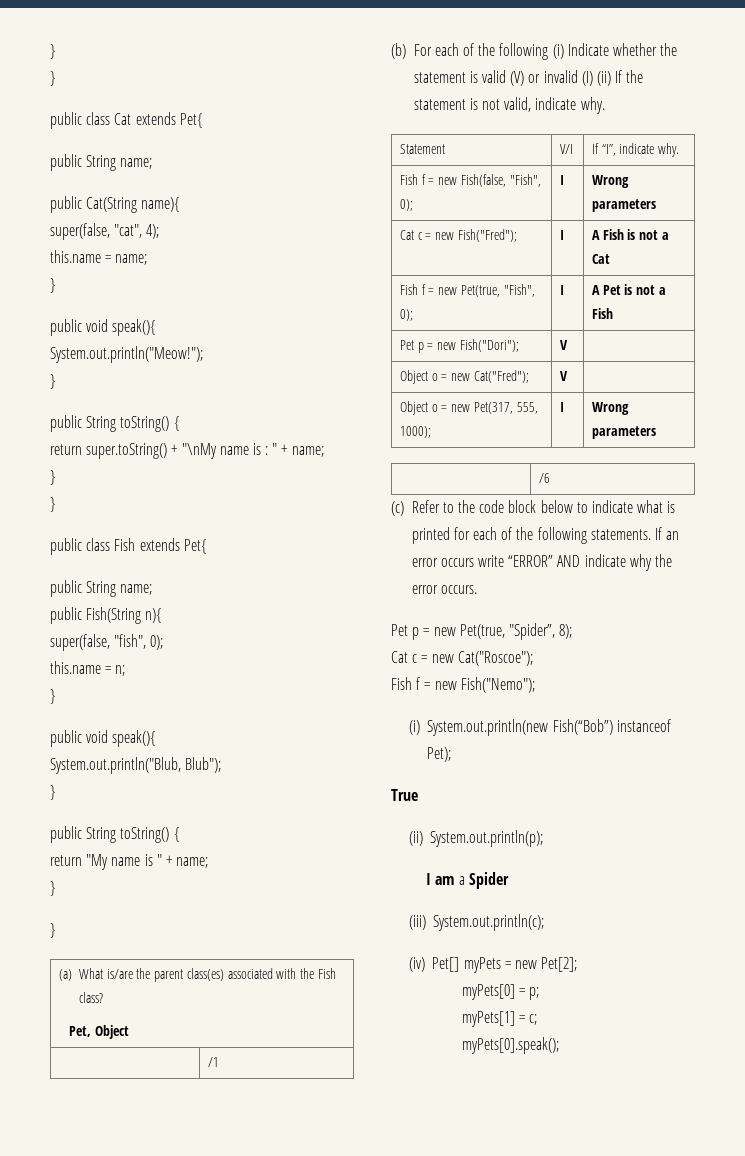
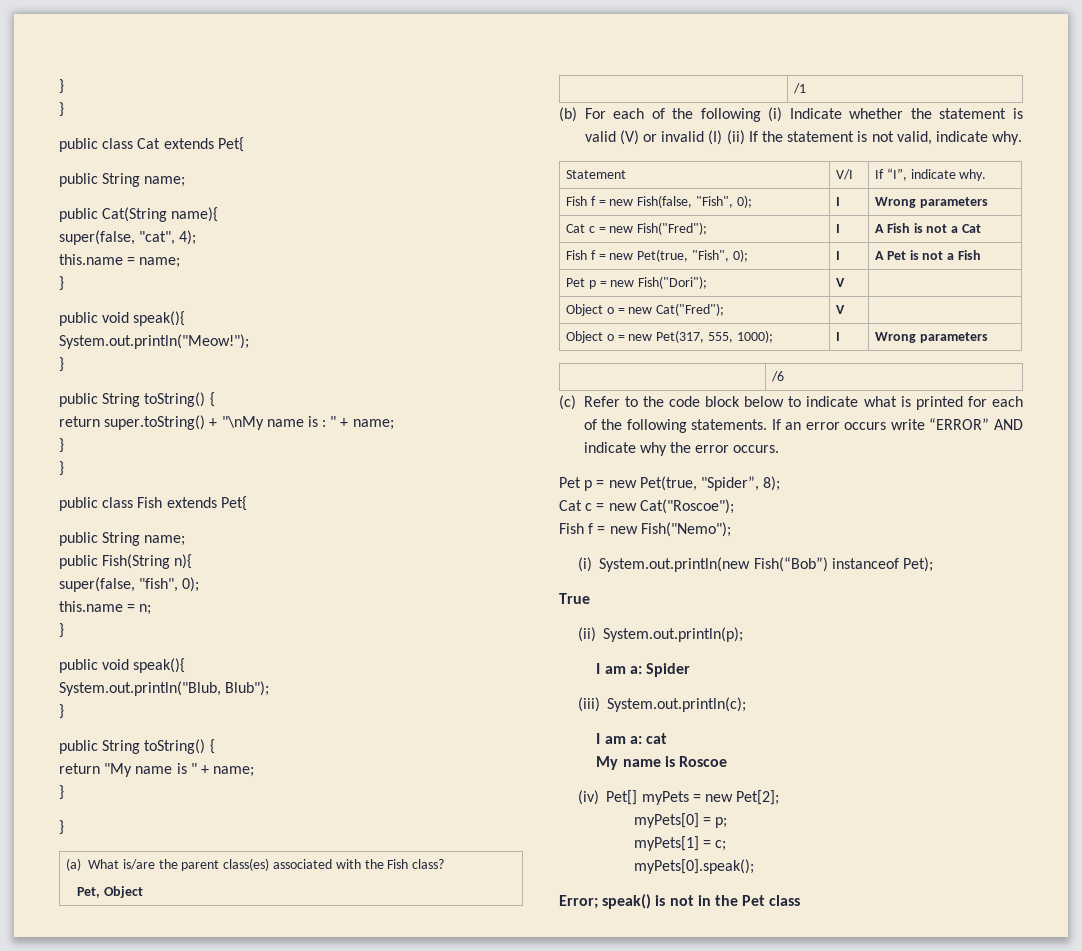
[458,876,465,885] a -> [629,666,642,674] a:
(545, 922) none -> [596,733,667,744] [596,756,727,770] // I am a: cat // My name is Roscoe
(559, 1045) none -> [559,894,801,909] // Error; speak() is not in the Pet class

